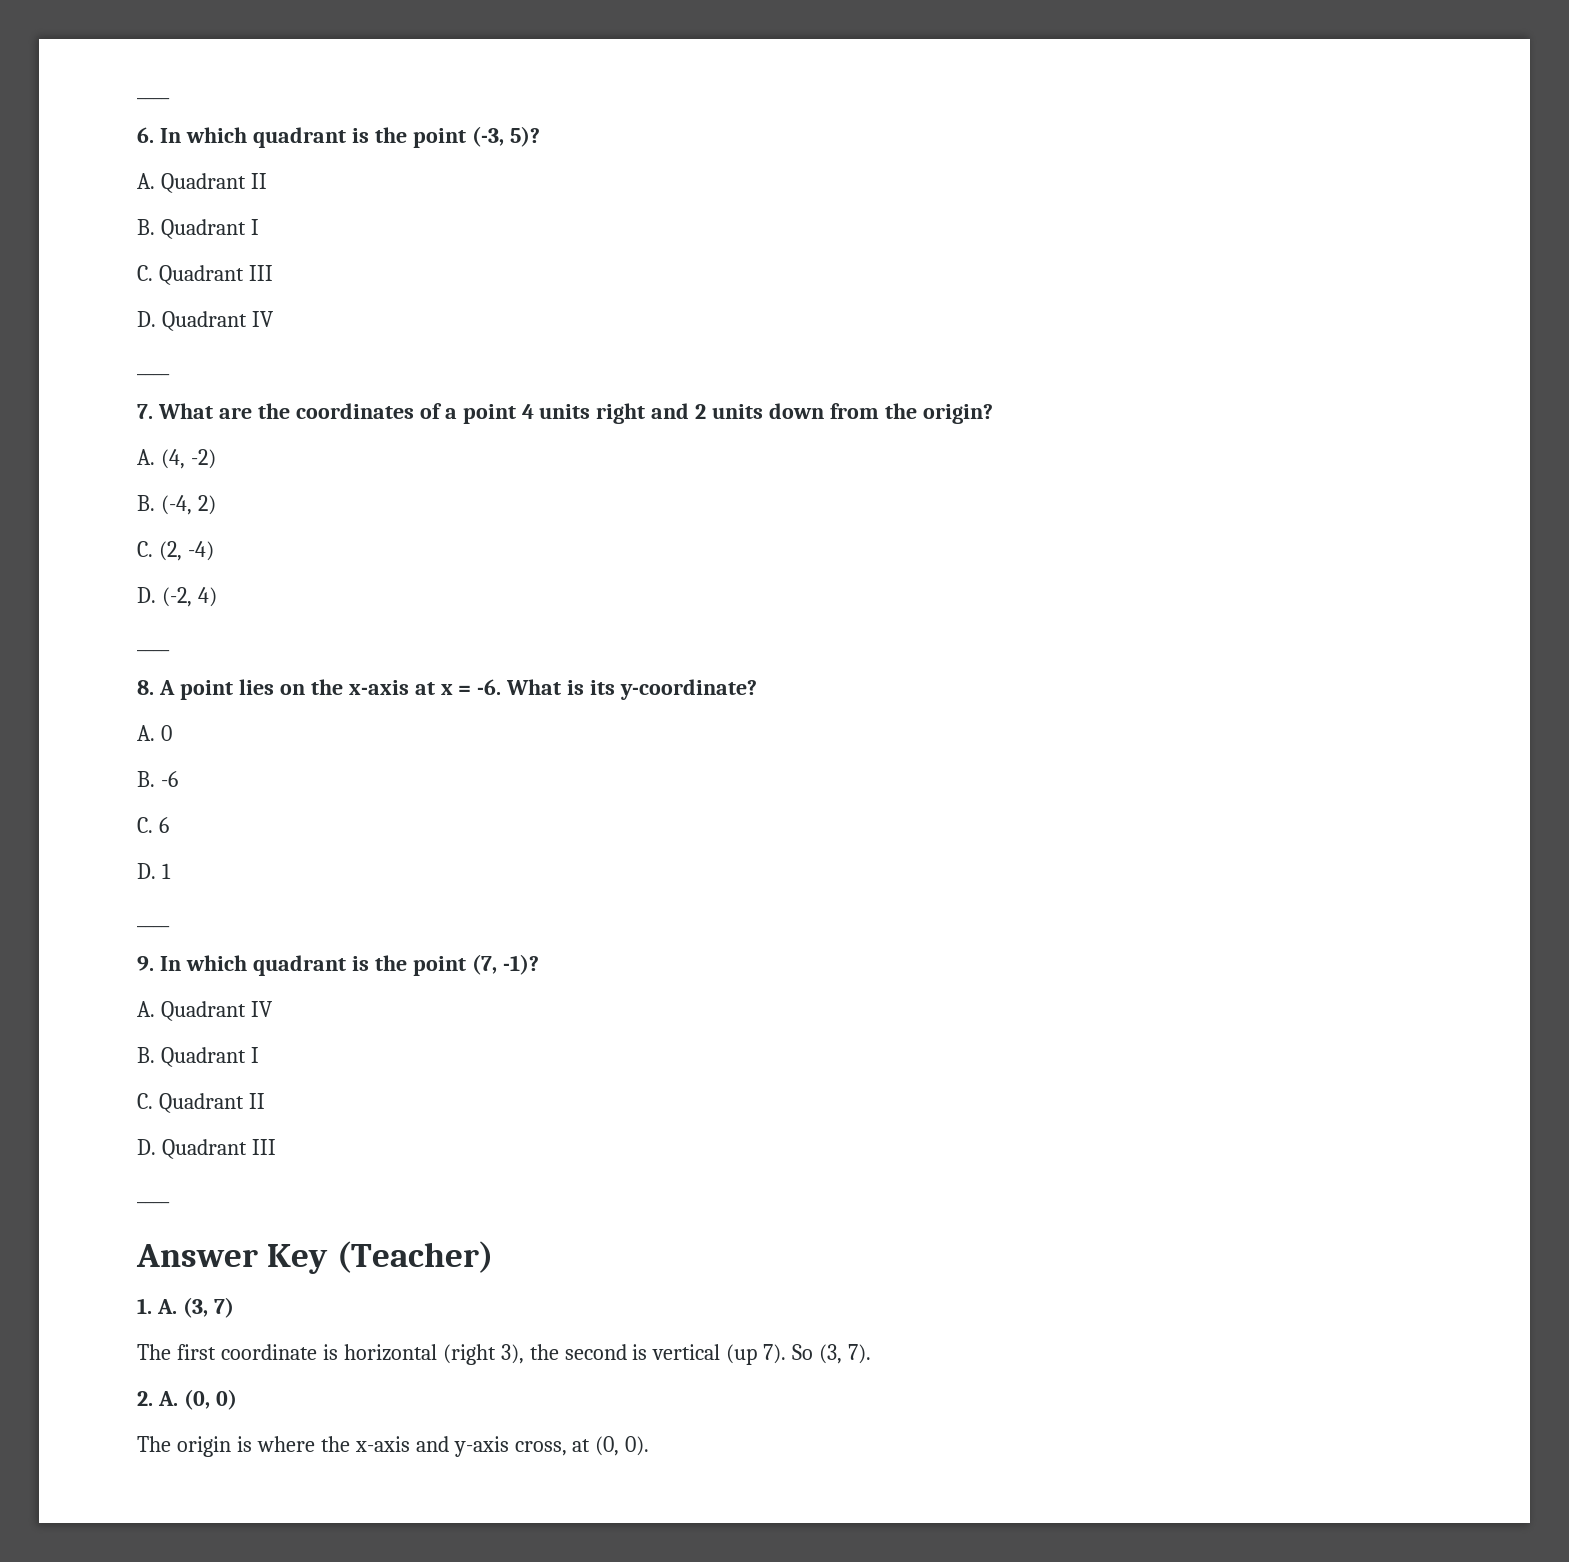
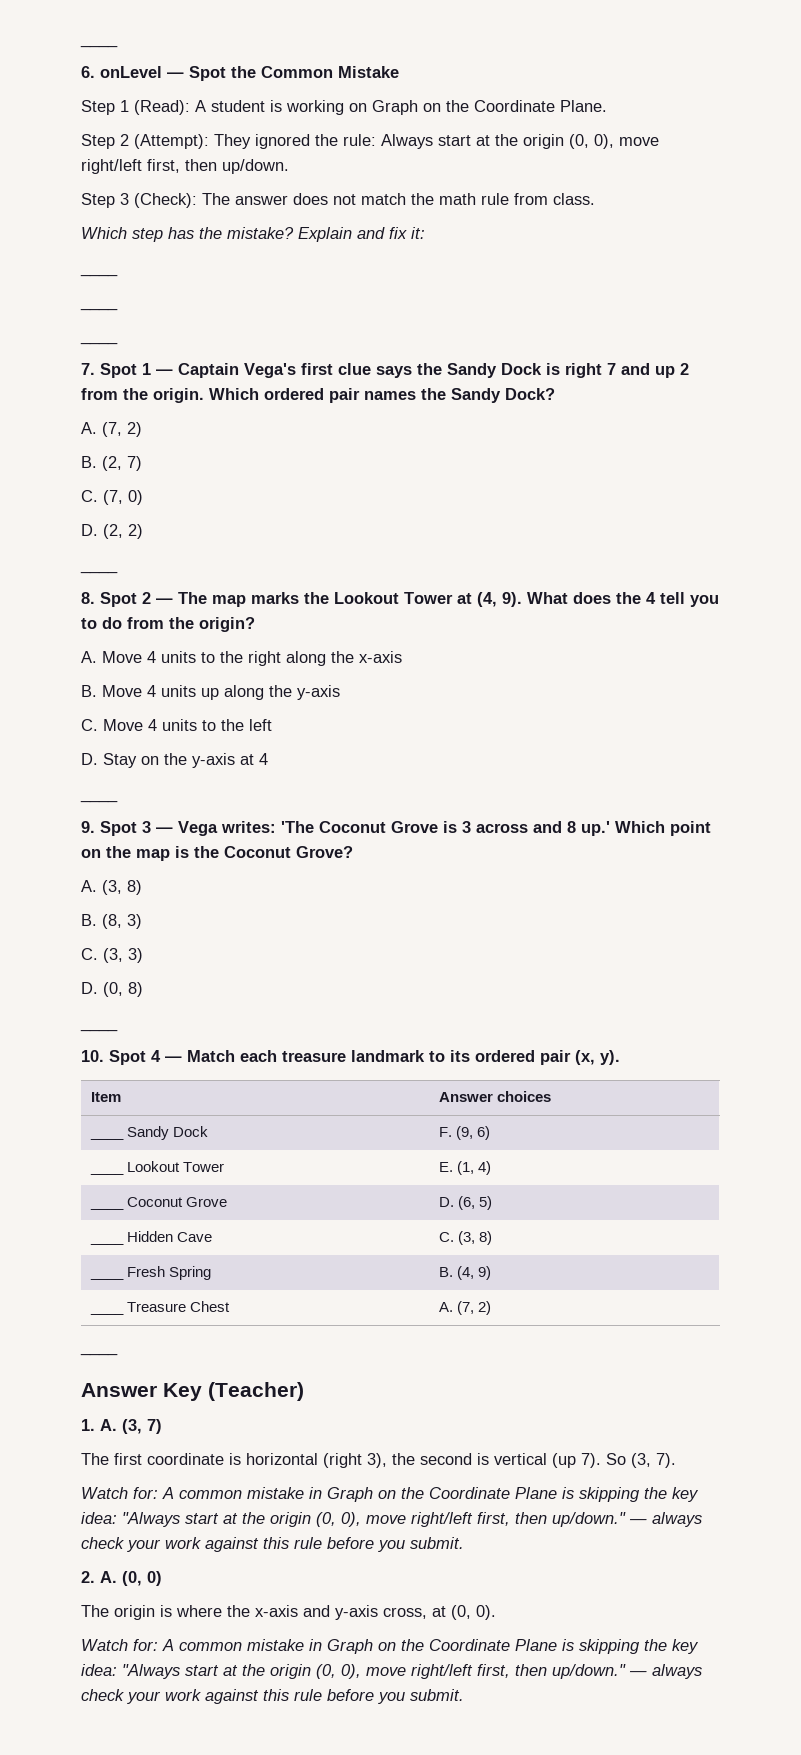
[159,126,540,148] [137,173,267,193] [137,219,259,239] [137,265,273,285] [137,311,274,331] [137,373,170,376] [137,403,993,424] [137,449,216,469] [137,495,216,515] [137,541,214,561] [137,587,217,607] [137,649,170,652] [137,679,758,700] [137,725,172,741] [137,771,178,787] [137,817,169,833] [137,863,171,879] [137,925,170,928] [137,954,539,976] [137,1001,273,1021] [137,1047,259,1067] [137,1093,265,1113] [137,1139,276,1159] In which quadrant is the point (-3, 5)? // A. Quadrant II // B. Quadrant I // C. Quadrant III // D. Quadrant IV // ____ // 7. What are the coordinates of a point 4 units right and 2 units down from the origin? // A. (4, -2) // B. (-4, 2) // C. (2, -4) // D. (-2, 4) // ____ // 8. A point lies on the x-axis at x = -6. What is its y-coordinate? // A. 0 // B. -6 // C. 6 // D. 1 // ____ // 9. In which quadrant is the point (7, -1)? // A. Quadrant IV // B. Quadrant I // C. Quadrant II // D. Quadrant III -> [100,66,399,81] [81,100,607,115] [81,134,659,149] [81,159,289,174] [81,193,595,208] [81,227,425,242] [80,273,118,277] [80,307,118,311] [80,341,118,345] [81,363,689,378] [81,388,555,403] [81,422,142,437] [81,456,142,471] [81,490,143,505] [81,524,143,539] [80,570,118,574] [81,592,719,607] [81,617,255,632] [81,651,402,666] [81,685,340,700] [81,719,272,731] [81,753,268,768] [80,799,118,803] [81,821,711,836] [81,846,353,861] [81,880,142,895] [81,914,142,929] [81,948,143,963] [81,982,143,997] [80,1028,118,1032] [81,1050,620,1065] [90,1092,121,1102] [438,1091,551,1102] [89,1126,208,1140] [438,1126,490,1140] [89,1172,124,1175] [126,1161,224,1172] [438,1161,491,1175] [89,1207,124,1210] [126,1197,227,1207] [438,1196,492,1210] [89,1242,124,1245] [126,1231,212,1242] [438,1231,492,1245] [89,1277,124,1280] [126,1266,211,1280] [438,1266,491,1280] [89,1312,124,1315] [126,1301,230,1312] [438,1301,491,1315] onLevel — Spot the Common Mistake // Step 1 (Read): A student is working on Graph on the Coordinate Plane. // Step 2 (Attempt): They ignored the rule: Always start at the origin (0, 0), move right/left first, then up/down. // Step 3 (Check): The answer does not match the math rule from class. // Which step has the mistake? Explain and fix it: // ____ // ____ // ____ // 7. Spot 1 — Captain Vega's first clue says the Sandy Dock is right 7 and up 2 from the origin. Which ordered pair names the Sandy Dock? // A. (7, 2) // B. (2, 7) // C. (7, 0) // D. (2, 2) // ____ // 8. Spot 2 — The map marks the Lookout Tower at (4, 9). What does the 4 tell you to do from the origin? // A. Move 4 units to the right along the x-axis // B. Move 4 units up along the y-axis // C. Move 4 units to the left // D. Stay on the y-axis at 4 // ____ // 9. Spot 3 — Vega writes: 'The Coconut Grove is 3 across and 8 up.' Which point on the map is the Coconut Grove? // A. (3, 8) // B. (8, 3) // C. (3, 3) // D. (0, 8) // ____ // 10. Spot 4 — Match each treasure landmark to its ordered pair (x, y). // Item | Answer choices // ____ Sandy Dock | F. (9, 6) // ____ Lookout Tower | E. (1, 4) // ____ Coconut Grove | D. (6, 5) // ____ Hidden Cave | C. (3, 8) // ____ Fresh Spring | B. (4, 9) // ____ Treasure Chest | A. (7, 2)
(872, 1354) none -> [81,1487,699,1502] [81,1512,702,1527] [81,1537,464,1552] // Watch for: A common mistake in Graph on the Coordinate Plane is skipping the key idea: "Always start at the origin (0, 0), move right/left first, then up/down." — always check your work against this rule before you submit.
(650, 1446) none -> [81,1639,699,1654] [81,1664,702,1679] [81,1689,464,1704] // Watch for: A common mistake in Graph on the Coordinate Plane is skipping the key idea: "Always start at the origin (0, 0), move right/left first, then up/down." — always check your work against this rule before you submit.

